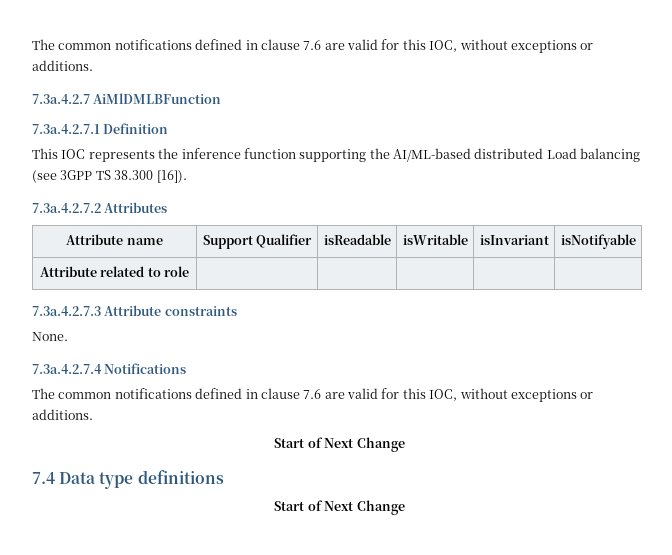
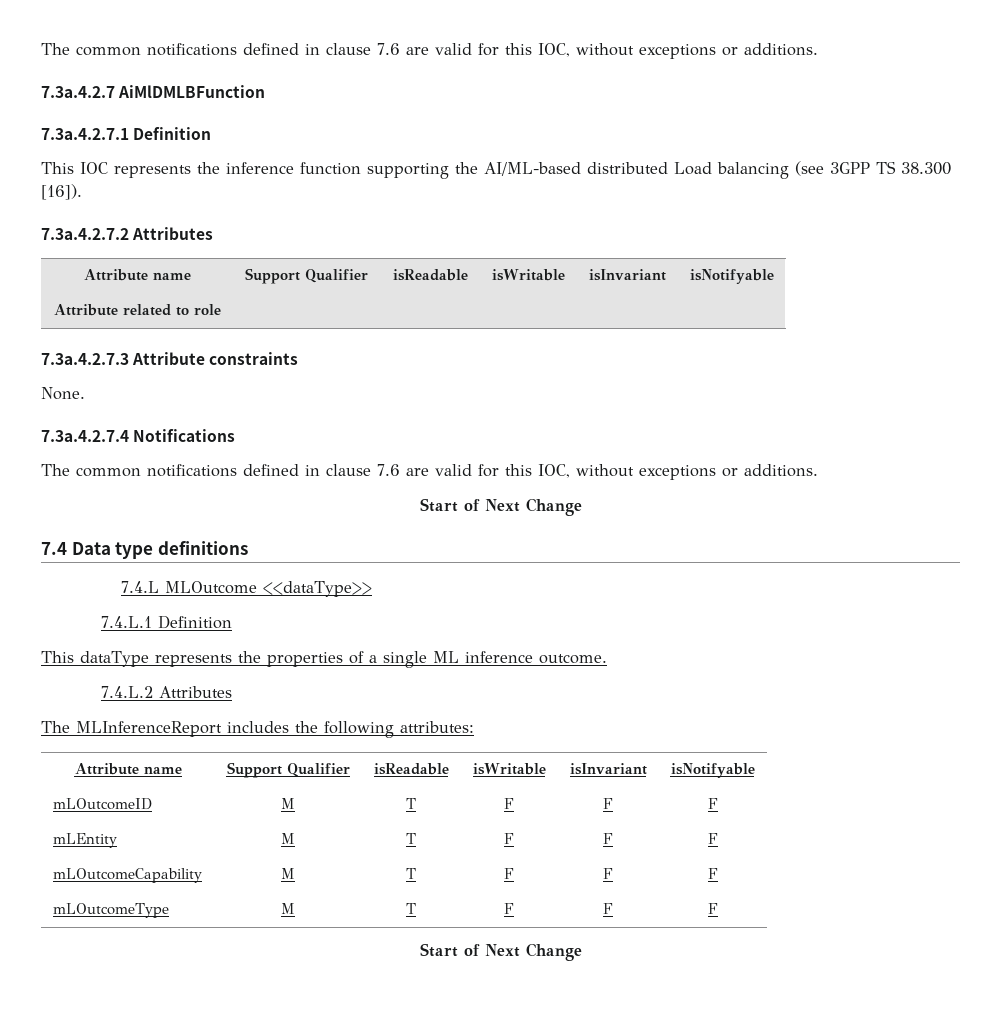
(224, 477) none -> [121,581,373,597] [101,615,233,629] [41,651,607,668] [101,686,233,698] [41,721,474,738] [74,763,182,775] [226,762,350,778] [373,763,449,775] [472,763,546,775] [569,763,647,775] [670,763,755,778] [52,798,152,810] [281,798,295,809] [406,798,416,809] [504,798,514,809] [603,798,613,809] [707,798,718,809] [52,833,117,848] [281,833,295,844] [406,833,416,844] [504,833,514,844] [603,833,613,844] [707,833,718,844] [52,868,202,883] [281,868,295,879] [406,868,416,879] [504,868,514,879] [603,868,613,879] [707,868,718,879] [52,903,169,918] [281,903,295,914] [406,903,416,914] [504,903,514,914] [603,903,613,914] [707,903,718,914] // 7.4.L MLOutcome <<dataType>> // 7.4.L.1 Definition // This dataType represents the properties of a single ML inference outcome. // 7.4.L.2 Attributes // The MLInferenceReport includes the following attributes: // Attribute name | Support Qualifier | isReadable | isWritable | isInvariant | isNotifyable // mLOutcomeID | M | T | F | F | F // mLEntity | M | T | F | F | F // mLOutcomeCapability | M | T | F | F | F // mLOutcomeType | M | T | F | F | F

